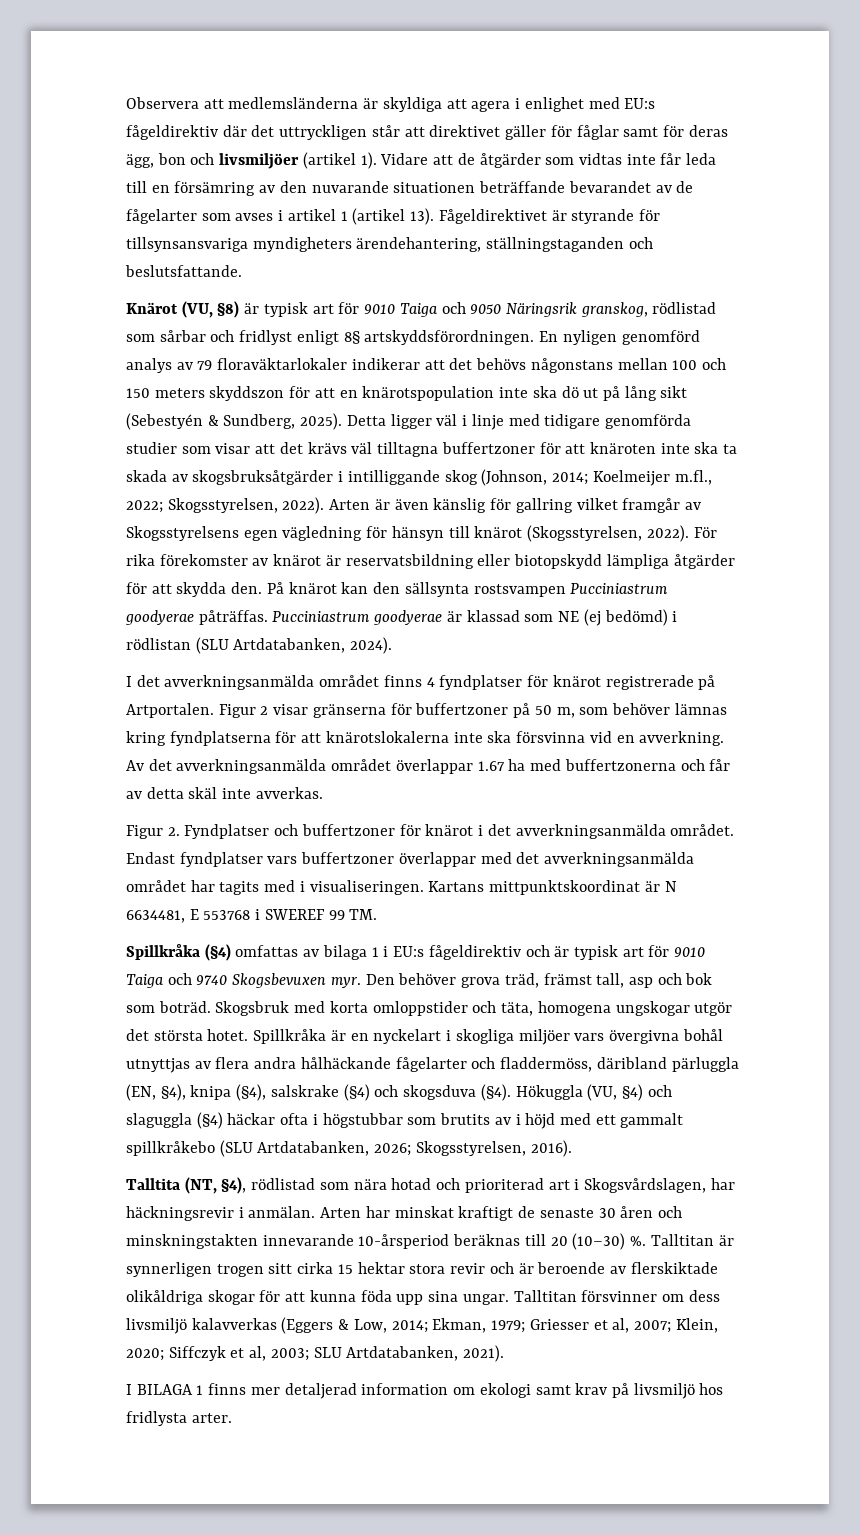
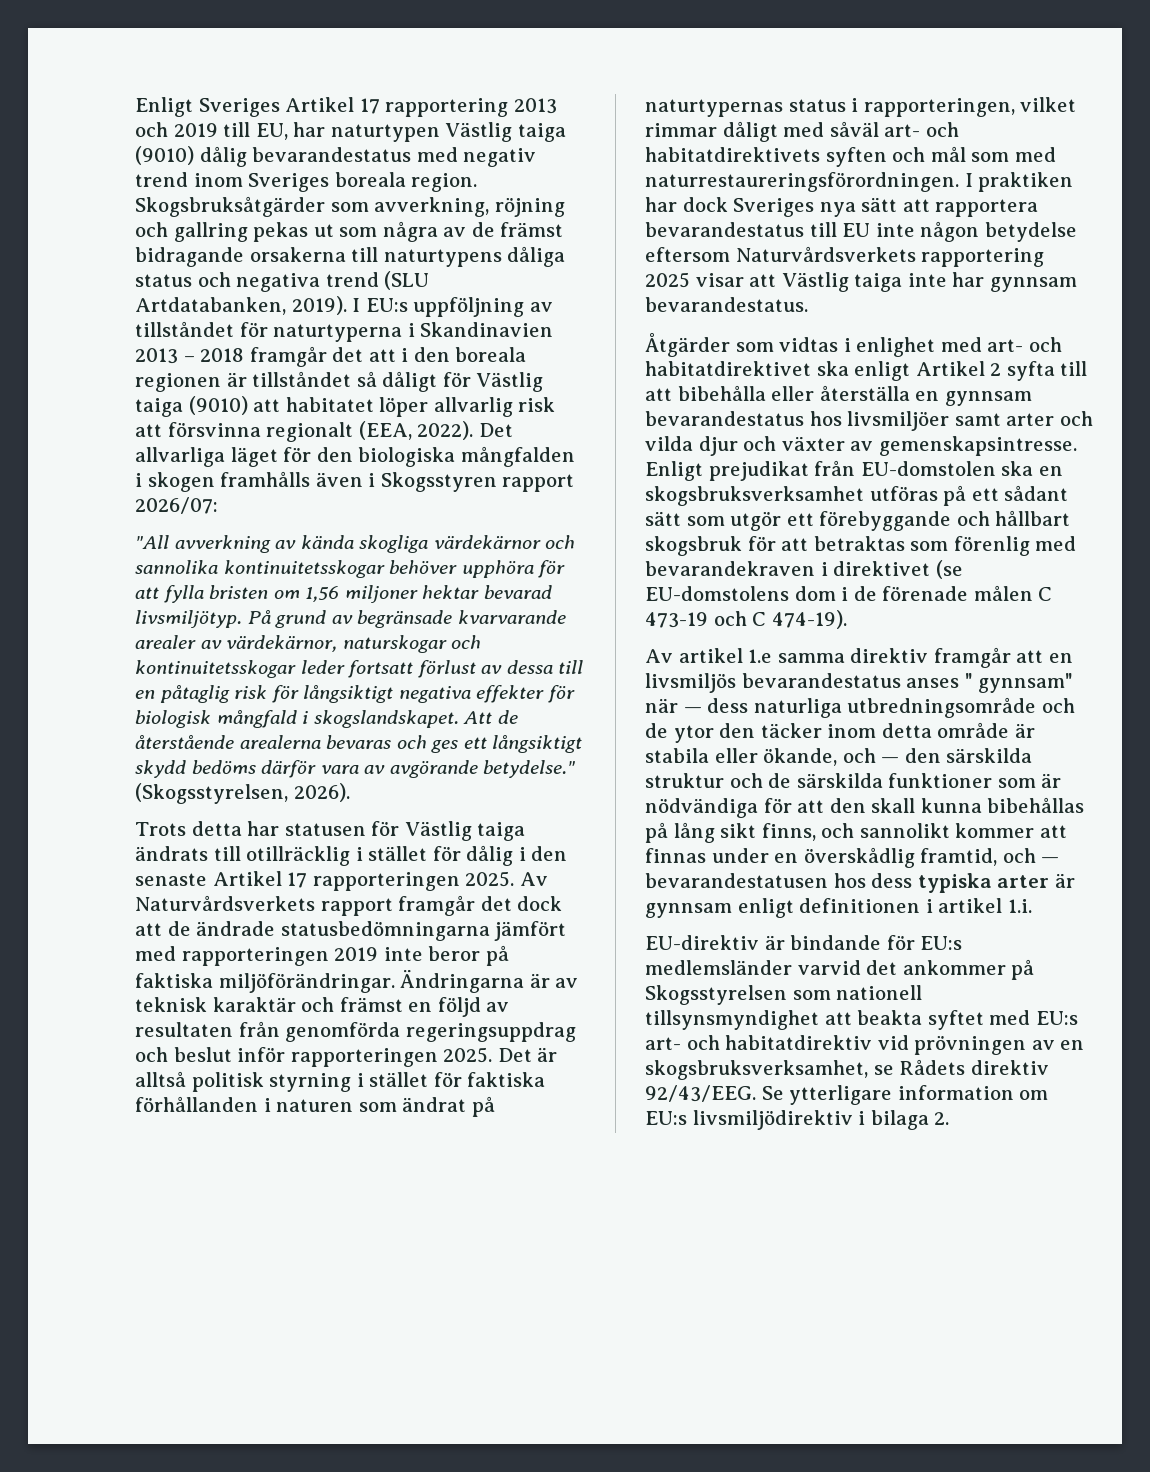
[126,97,656,112] [126,125,728,140] [126,152,717,169] [126,181,694,196] [126,208,660,225] [126,237,653,252] [125,265,242,277] [126,301,717,318] [126,330,700,345] [126,358,726,373] [126,386,688,401] [126,413,691,430] [126,442,738,457] [126,469,712,486] [126,497,701,514] [126,525,717,542] [126,554,735,569] [126,582,669,597] [125,609,678,626] [126,637,393,654] [126,675,716,690] [126,703,727,718] [126,731,725,746] [126,759,731,774] [126,787,323,799] [126,824,735,839] [126,852,695,867] [126,880,677,895] [126,909,378,923] [126,944,706,961] [126,973,713,988] [126,1001,733,1016] [126,1029,723,1045] [126,1057,739,1073] [126,1084,672,1101] [126,1112,684,1129] [126,1140,572,1157] [126,1177,735,1194] [126,1206,682,1221] [126,1233,734,1250] [126,1262,718,1277] [126,1290,720,1305] [126,1317,718,1334] [126,1345,505,1362] [126,1383,724,1399] [126,1411,232,1426] Observera att medlemsländerna är skyldiga att agera i enlighet med EU:s fågeldirektiv där det uttryckligen står att direktivet gäller för fåglar samt för deras ägg, bon och livsmiljöer (artikel 1). Vidare att de åtgärder som vidtas inte får leda till en försämring av den nuvarande situationen beträffande bevarandet av de fågelarter som avses i artikel 1 (artikel 13). Fågeldirektivet är styrande för tillsynsansvariga myndigheters ärendehantering, ställningstaganden och beslutsfattande. // Knärot (VU, §8) är typisk art för 9010 Taiga och 9050 Näringsrik granskog, rödlistad som sårbar och fridlyst enligt 8§ artskyddsförordningen. En nyligen genomförd analys av 79 floraväktarlokaler indikerar att det behövs någonstans mellan 100 och 150 meters skyddszon för att en knärotspopulation inte ska dö ut på lång sikt (Sebestyén & Sundberg, 2025). Detta ligger väl i linje med tidigare genomförda studier som visar att det krävs väl tilltagna buffertzoner för att knäroten inte ska ta skada av skogsbruksåtgärder i intilliggande skog (Johnson, 2014; Koelmeijer m.fl., 2022; Skogsstyrelsen, 2022). Arten är även känslig för gallring vilket framgår av Skogsstyrelsens egen vägledning för hänsyn till knärot (Skogsstyrelsen, 2022). För rika förekomster av knärot är reservatsbildning eller biotopskydd lämpliga åtgärder för att skydda den. På knärot kan den sällsynta rostsvampen Pucciniastrum goodyerae påträffas. Pucciniastrum goodyerae är klassad som NE (ej bedömd) i rödlistan (SLU Artdatabanken, 2024). // I det avverkningsanmälda området finns 4 fyndplatser för knärot registrerade på Artportalen. Figur 2 visar gränserna för buffertzoner på 50 m, som behöver lämnas kring fyndplatserna för att knärotslokalerna inte ska försvinna vid en avverkning. Av det avverkningsanmälda området överlappar 1.67 ha med buffertzonerna och får av detta skäl inte avverkas. // Figur 2. Fyndplatser och buffertzoner för knärot i det avverkningsanmälda området. Endast fyndplatser vars buffertzoner överlappar med det avverkningsanmälda området har tagits med i visualiseringen. Kartans mittpunktskoordinat är N 6634481, E 553768 i SWEREF 99 TM. // Spillkråka (§4) omfattas av bilaga 1 i EU:s fågeldirektiv och är typisk art för 9010 Taiga och 9740 Skogsbevuxen myr. Den behöver grova träd, främst tall, asp och bok som boträd. Skogsbruk med korta omloppstider och täta, homogena ungskogar utgör det största hotet. Spillkråka är en nyckelart i skogliga miljöer vars övergivna bohål utnyttjas av flera andra hålhäckande fågelarter och fladdermöss, däribland pärluggla (EN, §4), knipa (§4), salskrake (§4) och skogsduva (§4). Hökuggla (VU, §4) och slaguggla (§4) häckar ofta i högstubbar som brutits av i höjd med ett gammalt spillkråkebo (SLU Artdatabanken, 2026; Skogsstyrelsen, 2016). // Talltita (NT, §4), rödlistad som nära hotad och prioriterad art i Skogsvårdslagen, har häckningsrevir i anmälan. Arten har minskat kraftigt de senaste 30 åren och minskningstakten innevarande 10-årsperiod beräknas till 20 (10–30) %. Talltitan är synnerligen trogen sitt cirka 15 hektar stora revir och är beroende av flerskiktade olikåldriga skogar för att kunna föda upp sina ungar. Talltitan försvinner om dess livsmiljö kalavverkas (Eggers & Low, 2014; Ekman, 1979; Griesser et al, 2007; Klein, 2020; Siffczyk et al, 2003; SLU Artdatabanken, 2021). // I BILAGA 1 finns mer detaljerad information om ekologi samt krav på livsmiljö hos fridlysta arter. -> [135,97,557,117] [135,122,566,142] [135,146,537,167] [135,172,478,192] [135,196,565,217] [135,221,564,242] [135,246,566,267] [135,271,430,292] [135,296,553,317] [135,321,554,342] [135,346,527,367] [135,371,544,392] [135,396,556,417] [135,421,513,442] [135,446,575,467] [135,471,575,492] [135,497,218,514] [135,535,576,553] [135,560,566,578] [135,585,552,603] [135,610,566,628] [135,635,482,653] [135,660,584,678] [135,685,575,703] [135,710,518,728] [135,735,583,753] [135,760,576,778] [135,783,350,804] [135,821,526,841] [135,845,568,866] [135,871,548,891] [135,895,563,916] [135,921,567,941] [135,945,509,966] [135,969,579,993] [135,997,510,1017] [135,1021,576,1042] [135,1047,558,1067] [135,1071,546,1092] [135,1096,495,1117] [645,97,1077,117] [645,121,959,142] [645,146,1056,167] [645,172,1074,192] [645,197,1039,217] [645,221,1077,242] [645,246,1045,267] [645,272,1077,292] [645,297,808,312] [645,332,1062,357] [645,361,1088,381] [645,385,1032,406] [645,411,1093,431] [645,436,1077,456] [645,460,1063,481] [645,485,1069,506] [645,510,1071,531] [645,536,1077,556] [645,560,963,579] [645,585,1053,601] [645,610,847,629] [645,647,1073,668] [645,673,1074,693] [645,697,1075,718] [645,722,1035,743] [645,748,1033,766] [645,773,1062,788] [645,797,1085,818] [645,822,1067,843] [645,847,1060,868] [645,873,1075,893] [645,898,1032,918] [645,935,963,950] [645,959,1035,980] [645,985,923,1005] [645,1010,1078,1030] [645,1035,1085,1055] [645,1059,1049,1080] [645,1085,1049,1105] [645,1110,950,1130] Enligt Sveriges Artikel 17 rapportering 2013 och 2019 till EU, har naturtypen Västlig taiga (9010) dålig bevarandestatus med negativ trend inom Sveriges boreala region. Skogsbruksåtgärder som avverkning, röjning och gallring pekas ut som några av de främst bidragande orsakerna till naturtypens dåliga status och negativa trend (SLU Artdatabanken, 2019). I EU:s uppföljning av tillståndet för naturtyperna i Skandinavien 2013 – 2018 framgår det att i den boreala regionen är tillståndet så dåligt för Västlig taiga (9010) att habitatet löper allvarlig risk att försvinna regionalt (EEA, 2022). Det allvarliga läget för den biologiska mångfalden i skogen framhålls även i Skogsstyren rapport 2026/07: // "All avverkning av kända skogliga värdekärnor och sannolika kontinuitetsskogar behöver upphöra för att fylla bristen om 1,56 miljoner hektar bevarad livsmiljötyp. På grund av begränsade kvarvarande arealer av värdekärnor, naturskogar och kontinuitetsskogar leder fortsatt förlust av dessa till en påtaglig risk för långsiktigt negativa effekter för biologisk mångfald i skogslandskapet. Att de återstående arealerna bevaras och ges ett långsiktigt skydd bedöms därför vara av avgörande betydelse." (Skogsstyrelsen, 2026). // Trots detta har statusen för Västlig taiga ändrats till otillräcklig i stället för dålig i den senaste Artikel 17 rapporteringen 2025. Av Naturvårdsverkets rapport framgår det dock att de ändrade statusbedömningarna jämfört med rapporteringen 2019 inte beror på faktiska miljöförändringar. Ändringarna är av teknisk karaktär och främst en följd av resultaten från genomförda regeringsuppdrag och beslut inför rapporteringen 2025. Det är alltså politisk styrning i stället för faktiska förhållanden i naturen som ändrat på naturtypernas status i rapporteringen, vilket rimmar dåligt med såväl art- och habitatdirektivets syften och mål som med naturrestaureringsförordningen. I praktiken har dock Sveriges nya sätt att rapportera bevarandestatus till EU inte någon betydelse eftersom Naturvårdsverkets rapportering 2025 visar att Västlig taiga inte har gynnsam bevarandestatus. // Åtgärder som vidtas i enlighet med art- och habitatdirektivet ska enligt Artikel 2 syfta till att bibehålla eller återställa en gynnsam bevarandestatus hos livsmiljöer samt arter och vilda djur och växter av gemenskapsintresse. Enligt prejudikat från EU-domstolen ska en skogsbruksverksamhet utföras på ett sådant sätt som utgör ett förebyggande och hållbart skogsbruk för att betraktas som förenlig med bevarandekraven i direktivet (se EU-domstolens dom i de förenade målen C 473-19 och C 474-19). // Av artikel 1.e samma direktiv framgår att en livsmiljös bevarandestatus anses " gynnsam" när — dess naturliga utbredningsområde och de ytor den täcker inom detta område är stabila eller ökande, och — den särskilda struktur och de särskilda funktioner som är nödvändiga för att den skall kunna bibehållas på lång sikt finns, och sannolikt kommer att finnas under en överskådlig framtid, och — bevarandestatusen hos dess typiska arter är gynnsam enligt definitionen i artikel 1.i. // EU-direktiv är bindande för EU:s medlemsländer varvid det ankommer på Skogsstyrelsen som nationell tillsynsmyndighet att beakta syftet med EU:s art- och habitatdirektiv vid prövningen av en skogsbruksverksamhet, se Rådets direktiv 92/43/EEG. Se ytterligare information om EU:s livsmiljödirektiv i bilaga 2.

